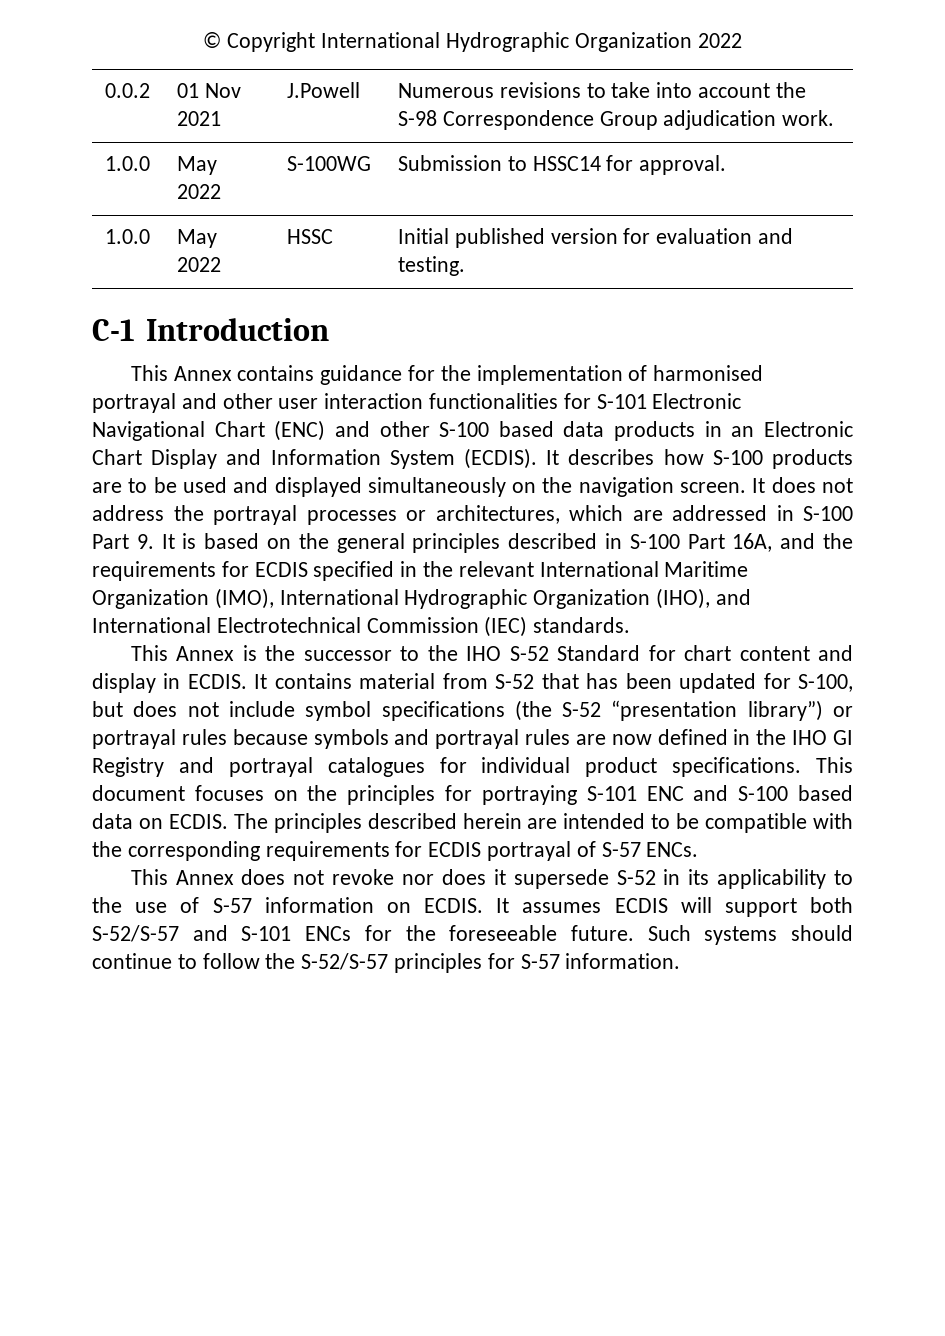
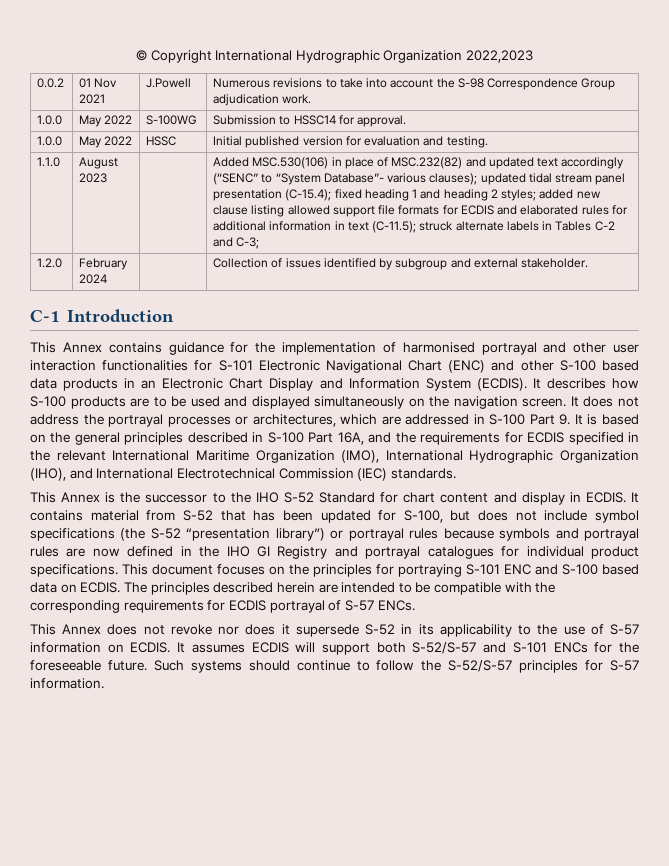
[697,33,742,48] 2022 -> [466,50,534,63] 2022,2023
(466, 266) none -> [37,157,61,167] [79,157,119,169] [79,173,108,183] [213,157,625,169] [213,173,626,185] [213,189,601,201] [213,205,628,217] [213,221,615,233] [213,237,260,249] [37,258,63,268] [79,258,129,270] [79,274,108,284] [213,258,589,270] // 1.1.0 | August 2023 | | Added MSC.530(106) in place of MSC.232(82) and updated text accordingly (“SENC” to “System Database”- various clauses); updated tidal stream panel presentation (C-15.4); fixed heading 1 and heading 2 styles; added new clause listing allowed support file formats for ECDIS and elaborated rules for additional information in text (C-11.5); struck alternate labels in Tables C-2 and C-3; // 1.2.0 | February 2024 | | Collection of issues identified by subgroup and external stakeholder.

